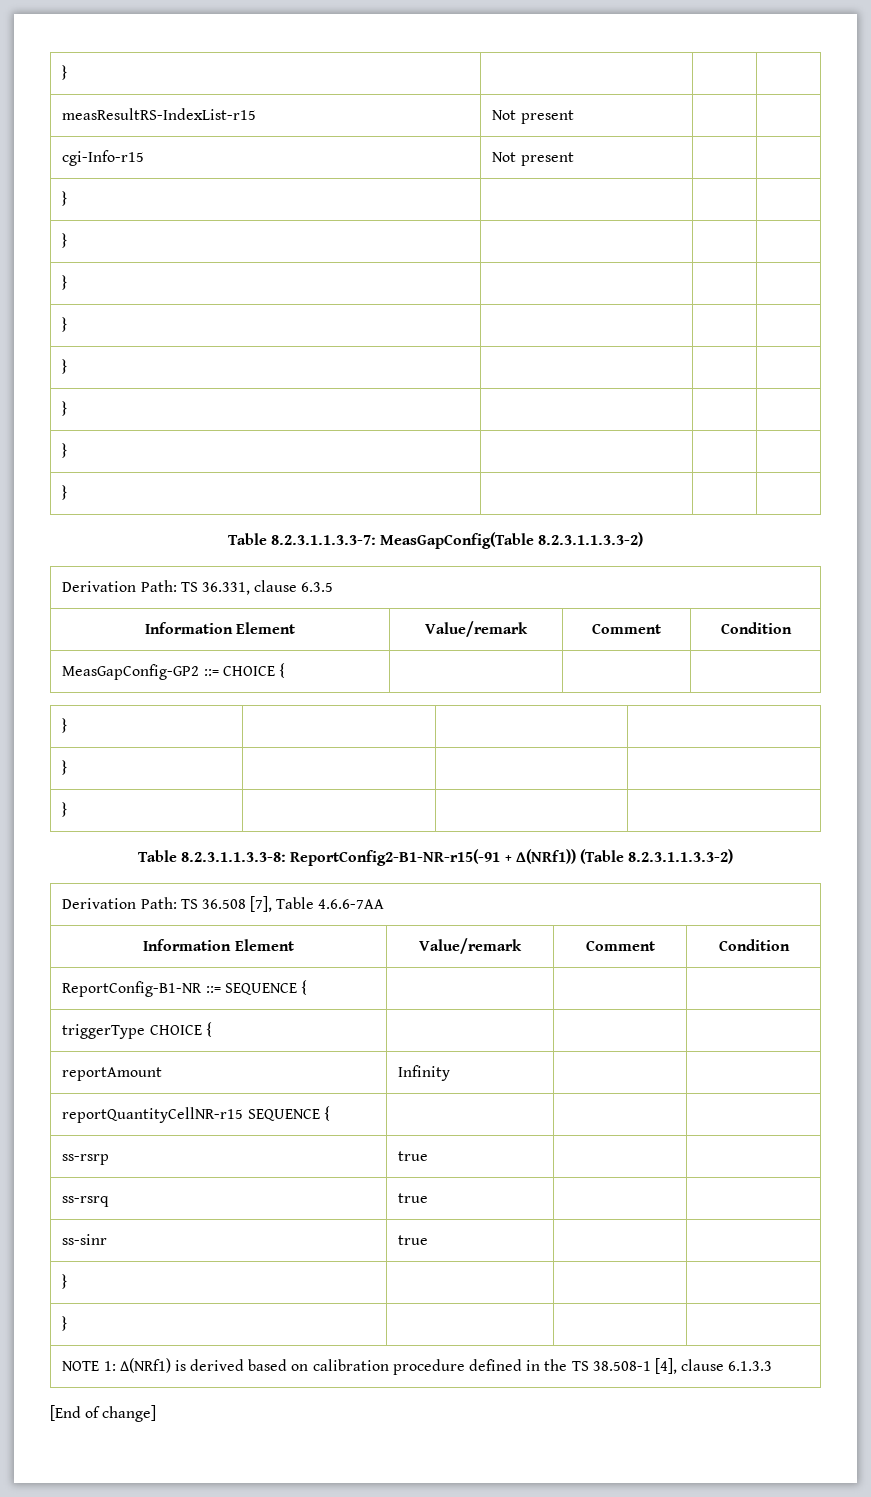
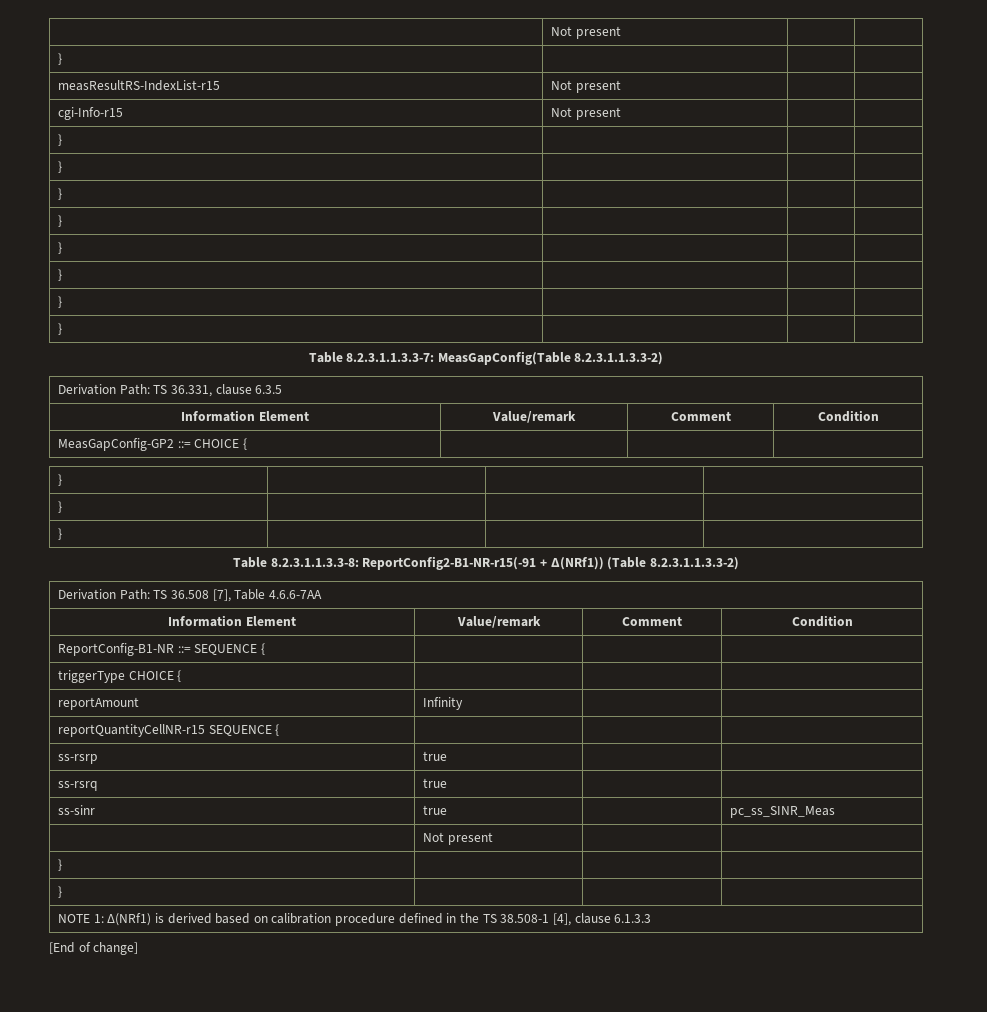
(62, 72) none -> [550,26,621,39] | Not present | | //
(429, 1240) none -> [729,806,835,818] [422,832,493,845] | pc_ss_SINR_Meas // | Not present |

